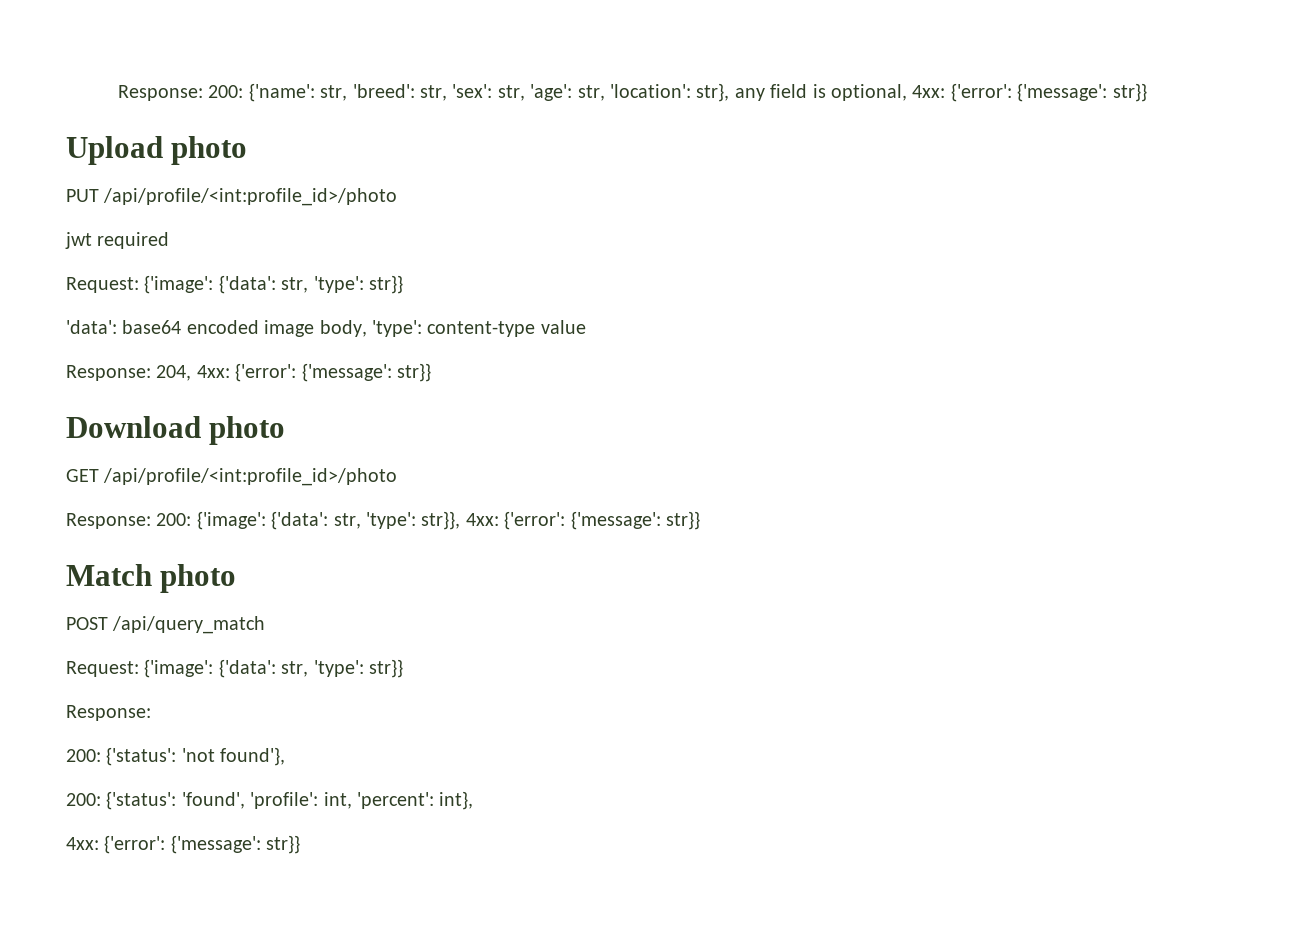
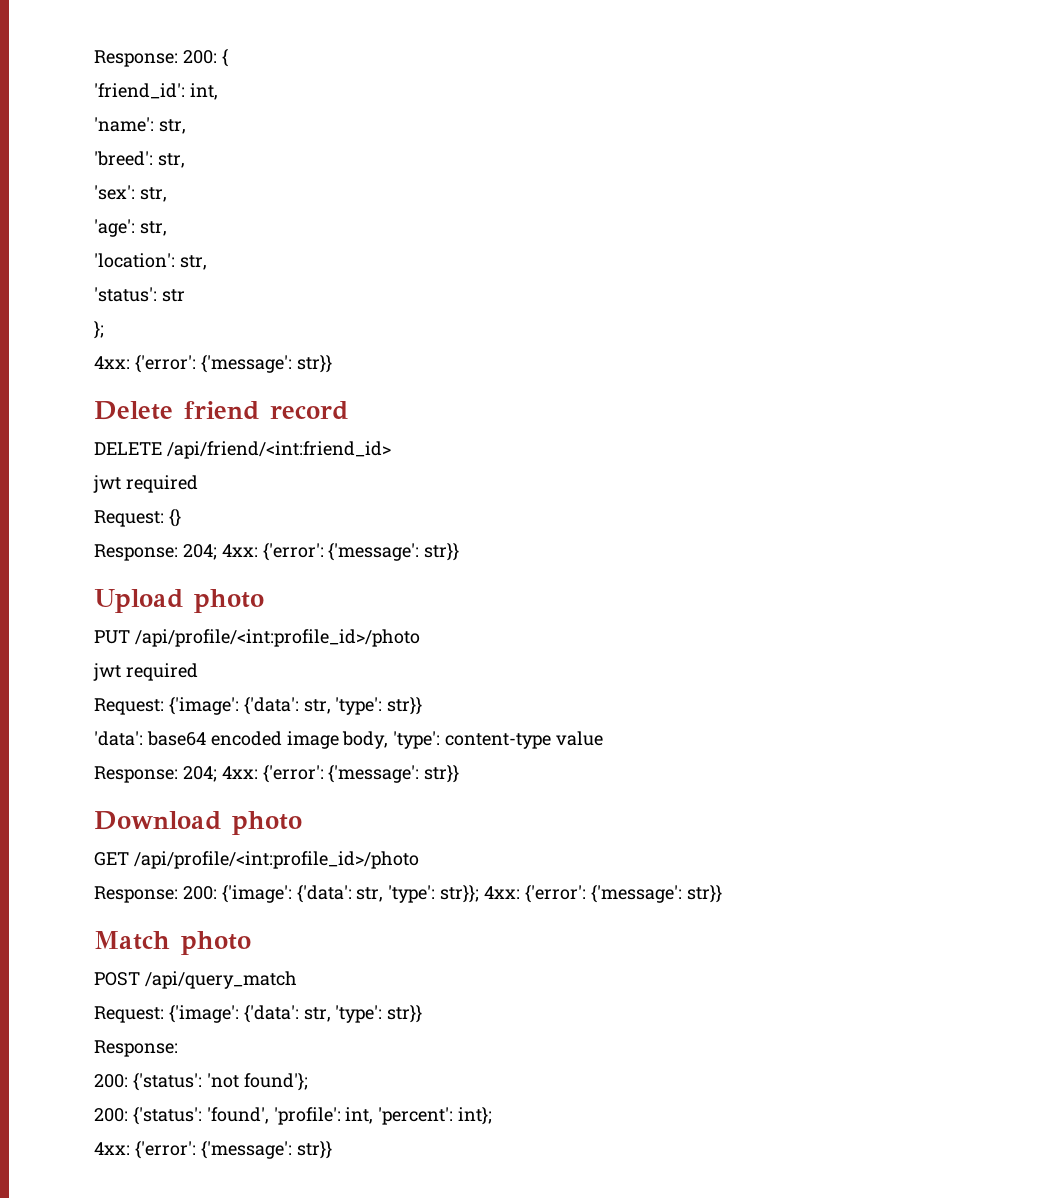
[117,83,348,102] Response: 200: {'name': str, -> [94,48,228,67] [94,83,218,100] [94,117,186,134] Response: 200: { // 'friend_id': int, // 'name': str, //
(447, 93) none -> (185, 160) //
(525, 93) none -> (167, 194) //
[609,83,907,102] 'location': str}, any field is optional, -> [94,253,207,270] [94,287,185,302] [94,320,104,339] [94,354,332,373] [94,401,348,420] [94,441,391,459] [93,475,198,493] [94,508,181,527] [94,544,217,561] // 'location': str, // 'status': str // }; // 4xx: {'error': {'message': str}} // Delete friend record // DELETE /api/friend/<int:friend_id> // jwt required // Request: {} // Response: 204;
[156,365,192,381] 204, -> [182,766,217,782] 204;
[421,511,461,530] str}}, -> [440,884,480,903] str}};
[220,747,286,766] found'}, -> [243,1072,308,1091] found'};
[439,791,474,810] int}, -> [458,1106,493,1125] int};

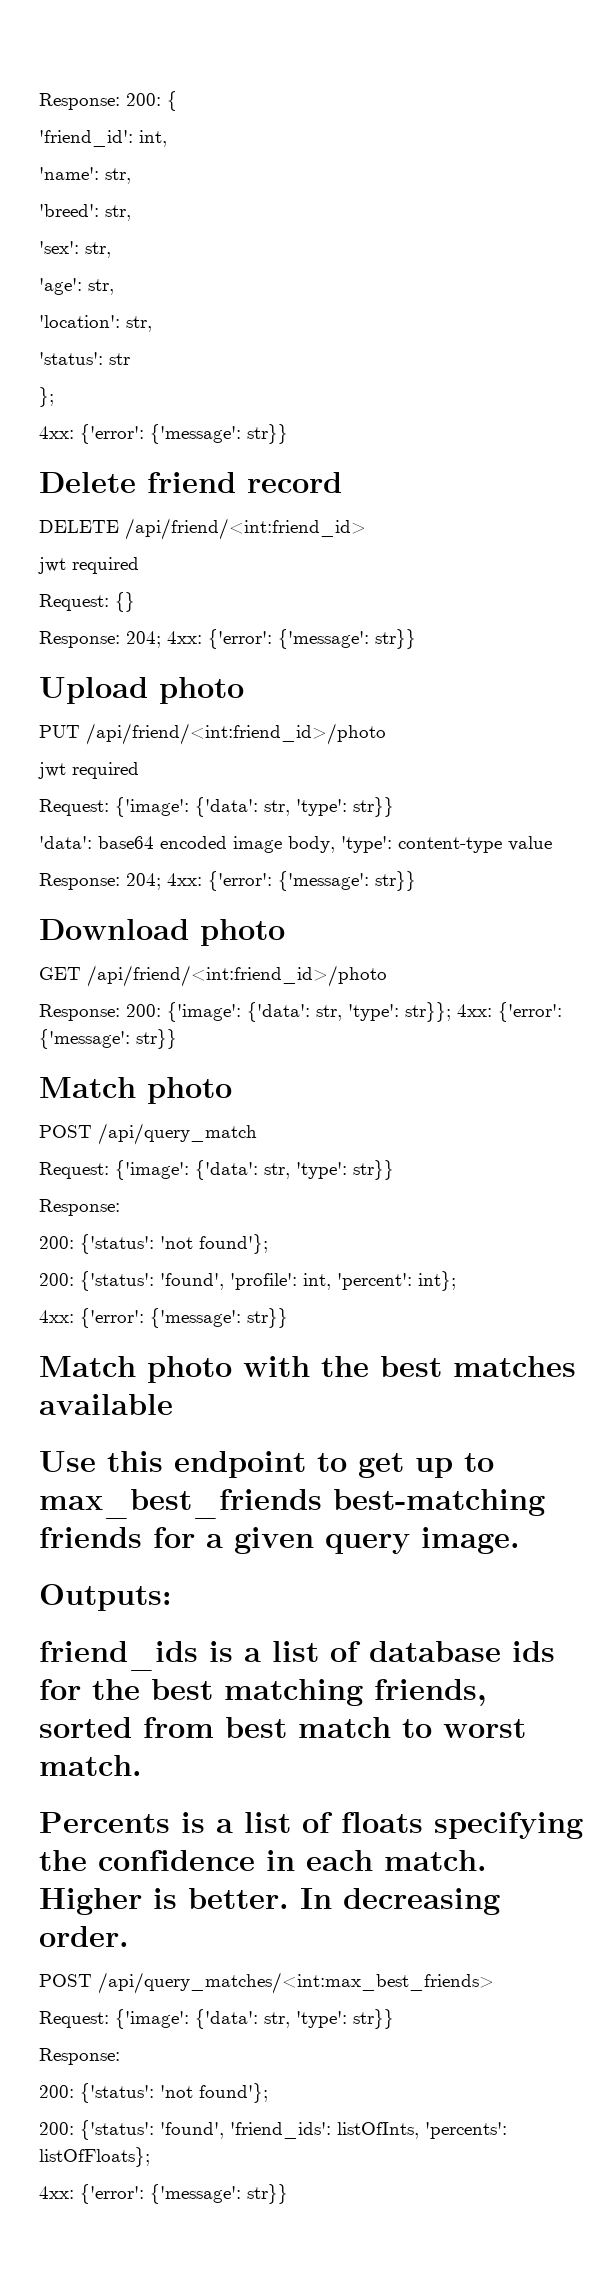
[134,629,420,647] /api/profile/<int:profile_id>/photo -> [86,723,386,745] /api/friend/<int:friend_id>/photo
[133,851,419,869] /api/profile/<int:profile_id>/photo -> [87,965,387,987] /api/friend/<int:friend_id>/photo
(332, 1149) none -> [39,1356,576,1383] [39,1394,173,1415] [39,1451,494,1478] [39,1489,545,1519] [39,1527,520,1554] [39,1584,172,1611] [39,1641,555,1671] [39,1679,487,1706] [39,1717,526,1738] [39,1755,142,1776] [39,1812,583,1839] [39,1850,487,1871] [39,1888,500,1915] [39,1926,129,1947] [39,1972,494,1994] [39,2009,394,2029] [39,2048,120,2065] [39,2083,268,2103] [39,2120,507,2140] [39,2147,150,2167] [39,2184,288,2204] // Match photo with the best matches available // Use this endpoint to get up to max_best_friends best-matching friends for a given query image. // Outputs: // friend_ids is a list of database ids for the best matching friends, sorted from best match to worst match. // Percents is a list of floats specifying the confidence in each match. Higher is better. In decreasing order. // POST /api/query_matches/<int:max_best_friends> // Request: {'image': {'data': str, 'type': str}} // Response: // 200: {'status': 'not found'}; // 200: {'status': 'found', 'friend_ids': listOfInts, 'percents': listOfFloats}; // 4xx: {'error': {'message': str}}

